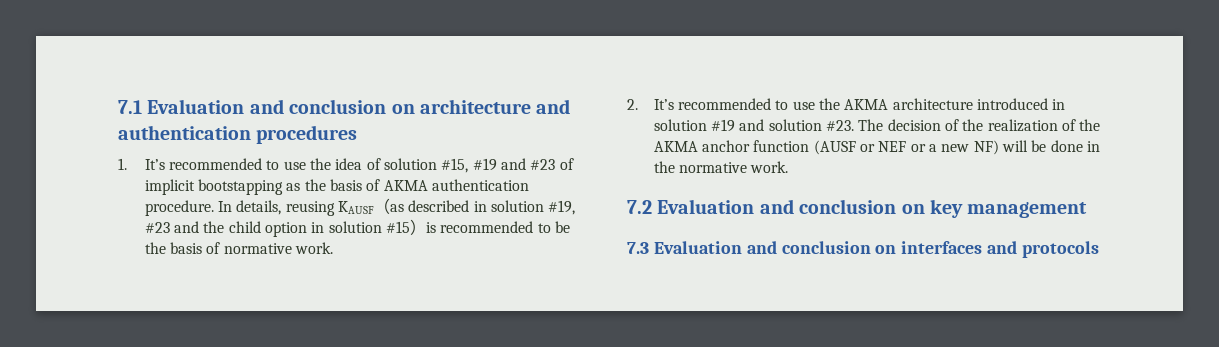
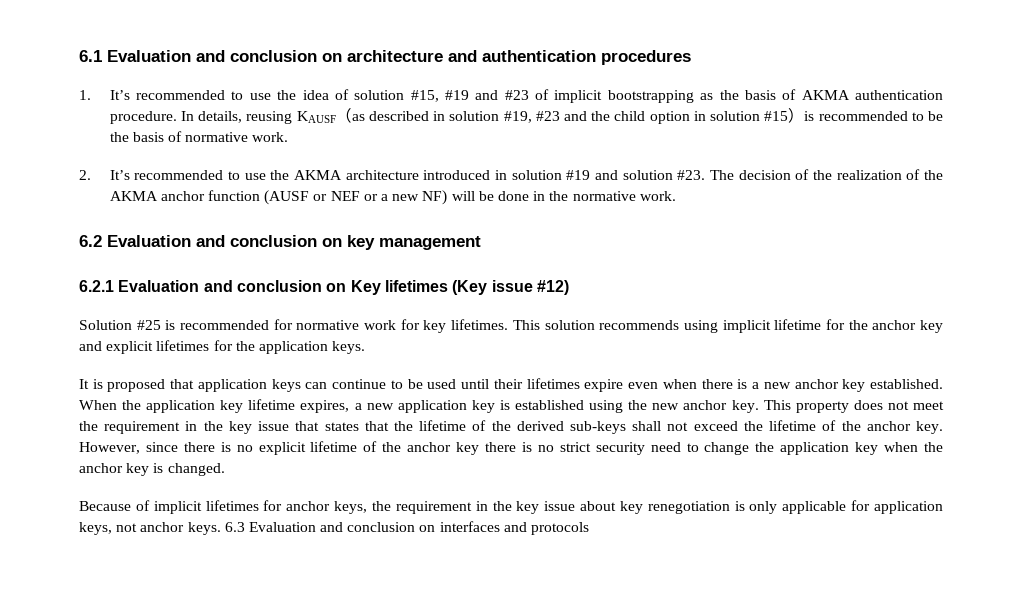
[118,100,142,114] 7.1 -> [79,50,102,62] 6.1
[198,179,284,195] bootstapping -> [607,90,694,103] bootstrapping
[627,200,652,214] 7.2 -> [79,235,102,247] 6.2
[627,242,649,254] 7.3 -> [79,280,569,295] [79,319,944,333] [79,340,366,354] [79,378,944,392] [79,399,944,413] [79,420,944,434] [79,441,944,455] [79,463,225,476] [79,500,944,514] [79,522,245,535] 6.2.1 Evaluation and conclusion on Key lifetimes (Key issue #12) // Solution #25 is recommended for normative work for key lifetimes. This solution recommends using implicit lifetime for the anchor key and explicit lifetimes for the application keys. // It is proposed that application keys can continue to be used until their lifetimes expire even when there is a new anchor key established. When the application key lifetime expires, a new application key is established using the new anchor key. This property does not meet the requirement in the key issue that states that the lifetime of the derived sub-keys shall not exceed the lifetime of the anchor key. However, since there is no explicit lifetime of the anchor key there is no strict security need to change the application key when the anchor key is changed. // Because of implicit lifetimes for anchor keys, the requirement in the key issue about key renegotiation is only applicable for application keys, not anchor keys. 6.3

